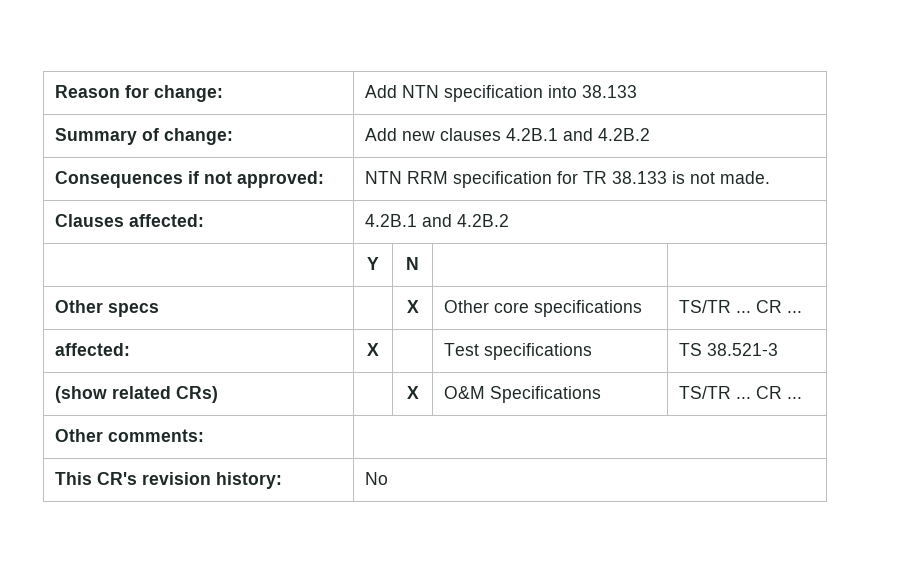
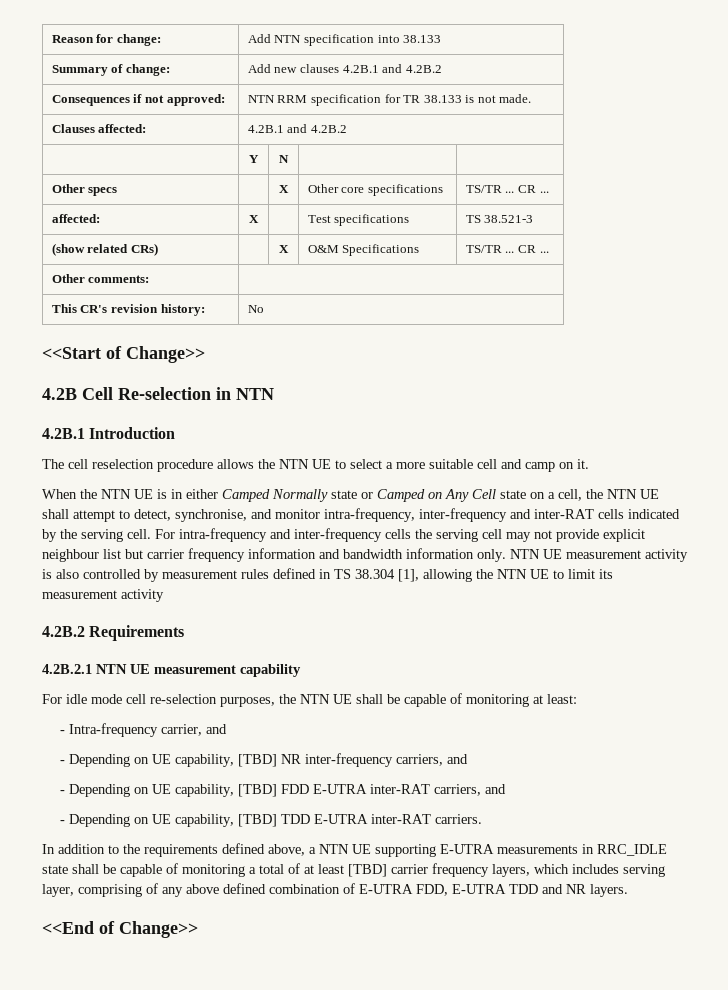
(389, 478) none -> [42,346,205,363] [42,387,274,400] [42,427,176,439] [42,459,589,472] [42,489,659,502] [42,508,680,522] [42,528,645,542] [42,548,688,562] [42,568,613,582] [42,589,164,602] [42,625,185,641] [42,664,301,677] [42,693,577,707] [60,723,228,737] [60,753,469,767] [60,784,507,797] [60,814,483,827] [42,843,667,857] [42,863,665,877] [42,883,628,897] [42,921,198,938] // <<Start of Change>> // 4.2B Cell Re-selection in NTN // 4.2B.1 Introduction // The cell reselection procedure allows the NTN UE to select a more suitable cell and camp on it. // When the NTN UE is in either Camped Normally state or Camped on Any Cell state on a cell, the NTN UE shall attempt to detect, synchronise, and monitor intra-frequency, inter-frequency and inter-RAT cells indicated by the serving cell. For intra-frequency and inter-frequency cells the serving cell may not provide explicit neighbour list but carrier frequency information and bandwidth information only. NTN UE measurement activity is also controlled by measurement rules defined in TS 38.304 [1], allowing the NTN UE to limit its measurement activity // 4.2B.2 Requirements // 4.2B.2.1 NTN UE measurement capability // For idle mode cell re-selection purposes, the NTN UE shall be capable of monitoring at least: // - Intra-frequency carrier, and // - Depending on UE capability, [TBD] NR inter-frequency carriers, and // - Depending on UE capability, [TBD] FDD E-UTRA inter-RAT carriers, and // - Depending on UE capability, [TBD] TDD E-UTRA inter-RAT carriers. // In addition to the requirements defined above, a NTN UE supporting E-UTRA measurements in RRC_IDLE state shall be capable of monitoring a total of at least [TBD] carrier frequency layers, which includes serving layer, comprising of any above defined combination of E-UTRA FDD, E-UTRA TDD and NR layers. // <<End of Change>>

